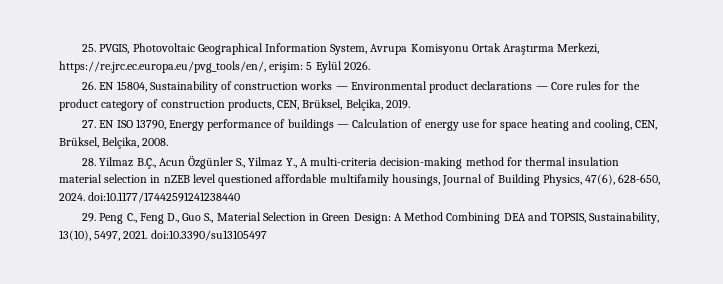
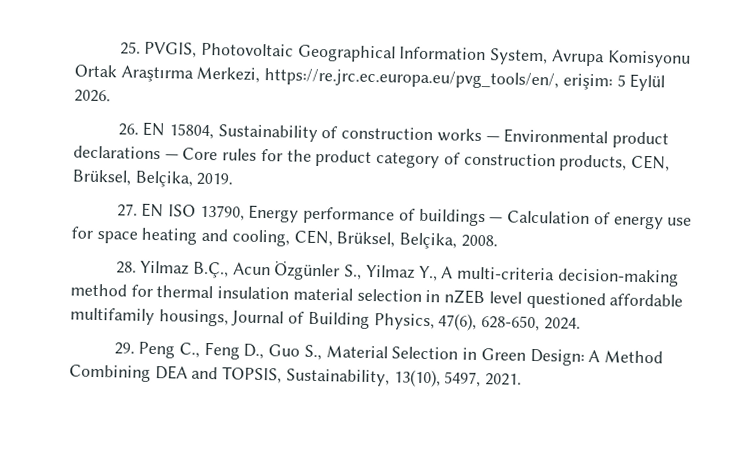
[88,192,241,203] doi:10.1177/17442591241238440 -> (581, 323) none
[150,230,267,241] doi:10.3390/su13105497 -> (523, 379) none

